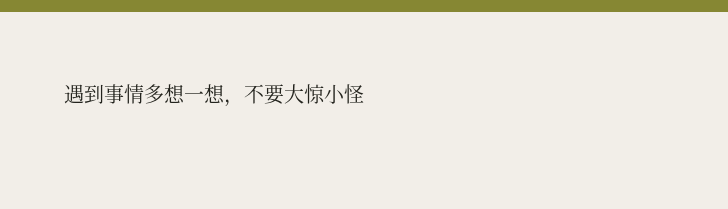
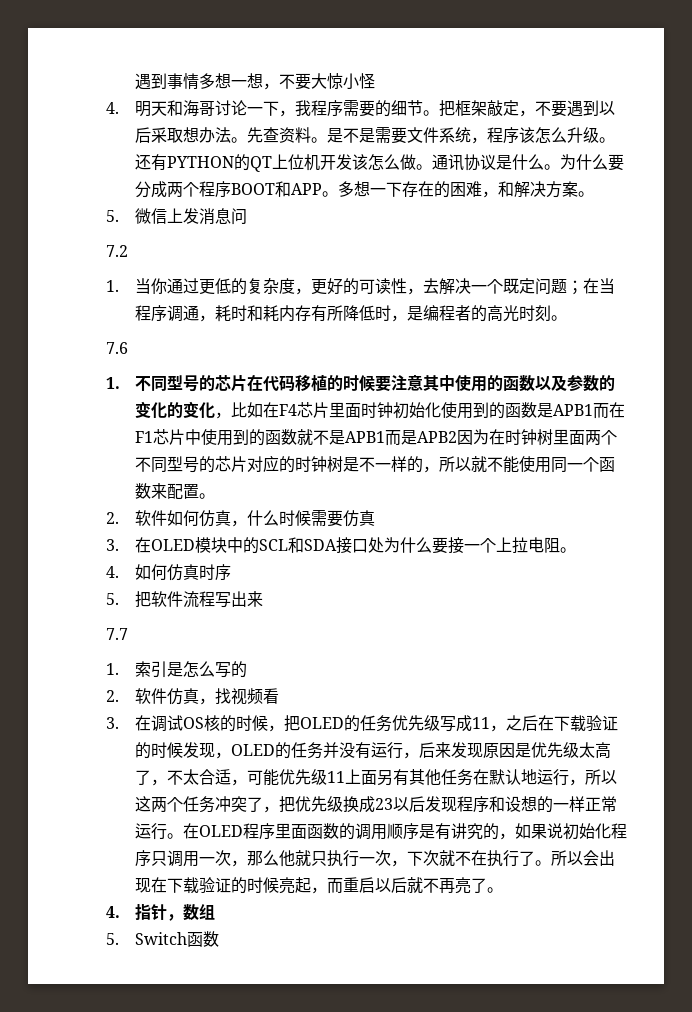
(365, 94) none -> [106,100,616,117] [135,127,616,144] [135,154,625,172] [135,181,595,198] [106,208,248,225] [106,245,128,257] [106,278,616,295] [135,305,568,322] [106,342,128,354] [106,374,616,392] [135,401,626,419] [135,429,618,446] [135,455,616,473] [135,483,216,499] [106,510,376,527] [106,537,577,554] [106,564,232,581] [106,591,264,608] [106,628,128,640] [106,661,248,678] [106,688,280,705] [106,715,619,732] [135,742,612,759] [135,769,618,786] [135,796,618,813] [135,823,628,840] [135,850,616,867] [135,877,504,894] [106,904,216,921] [106,931,220,947] // 4.明天和海哥讨论一下，我程序需要的细节。把框架敲定，不要遇到以后采取想办法。先查资料。是不是需要文件系统，程序该怎么升级。还有PYTHON的QT上位机开发该怎么做。通讯协议是什么。为什么要分成两个程序BOOT和APP。多想一下存在的困难，和解决方案。 // 5.微信上发消息问 // 7.2 // 1.当你通过更低的复杂度，更好的可读性，去解决一个既定问题；在当程序调通，耗时和耗内存有所降低时，是编程者的高光时刻。 // 7.6 // 1.不同型号的芯片在代码移植的时候要注意其中使用的函数以及参数的变化的变化，比如在F4芯片里面时钟初始化使用到的函数是APB1而在F1芯片中使用到的函数就不是APB1而是APB2因为在时钟树里面两个不同型号的芯片对应的时钟树是不一样的，所以就不能使用同一个函数来配置。 // 2.软件如何仿真，什么时候需要仿真 // 3.在OLED模块中的SCL和SDA接口处为什么要接一个上拉电阻。 // 4.如何仿真时序 // 5.把软件流程写出来 // 7.7 // 1.索引是怎么写的 // 2.软件仿真，找视频看 // 3.在调试OS核的时候，把OLED的任务优先级写成11，之后在下载验证的时候发现，OLED的任务并没有运行，后来发现原因是优先级太高了，不太合适，可能优先级11上面另有其他任务在默认地运行，所以这两个任务冲突了，把优先级换成23以后发现程序和设想的一样正常运行。在OLED程序里面函数的调用顺序是有讲究的，如果说初始化程序只调用一次，那么他就只执行一次，下次就不在执行了。所以会出现在下载验证的时候亮起，而重启以后就不再亮了。 // 4.指针，数组 // 5. Switch函数

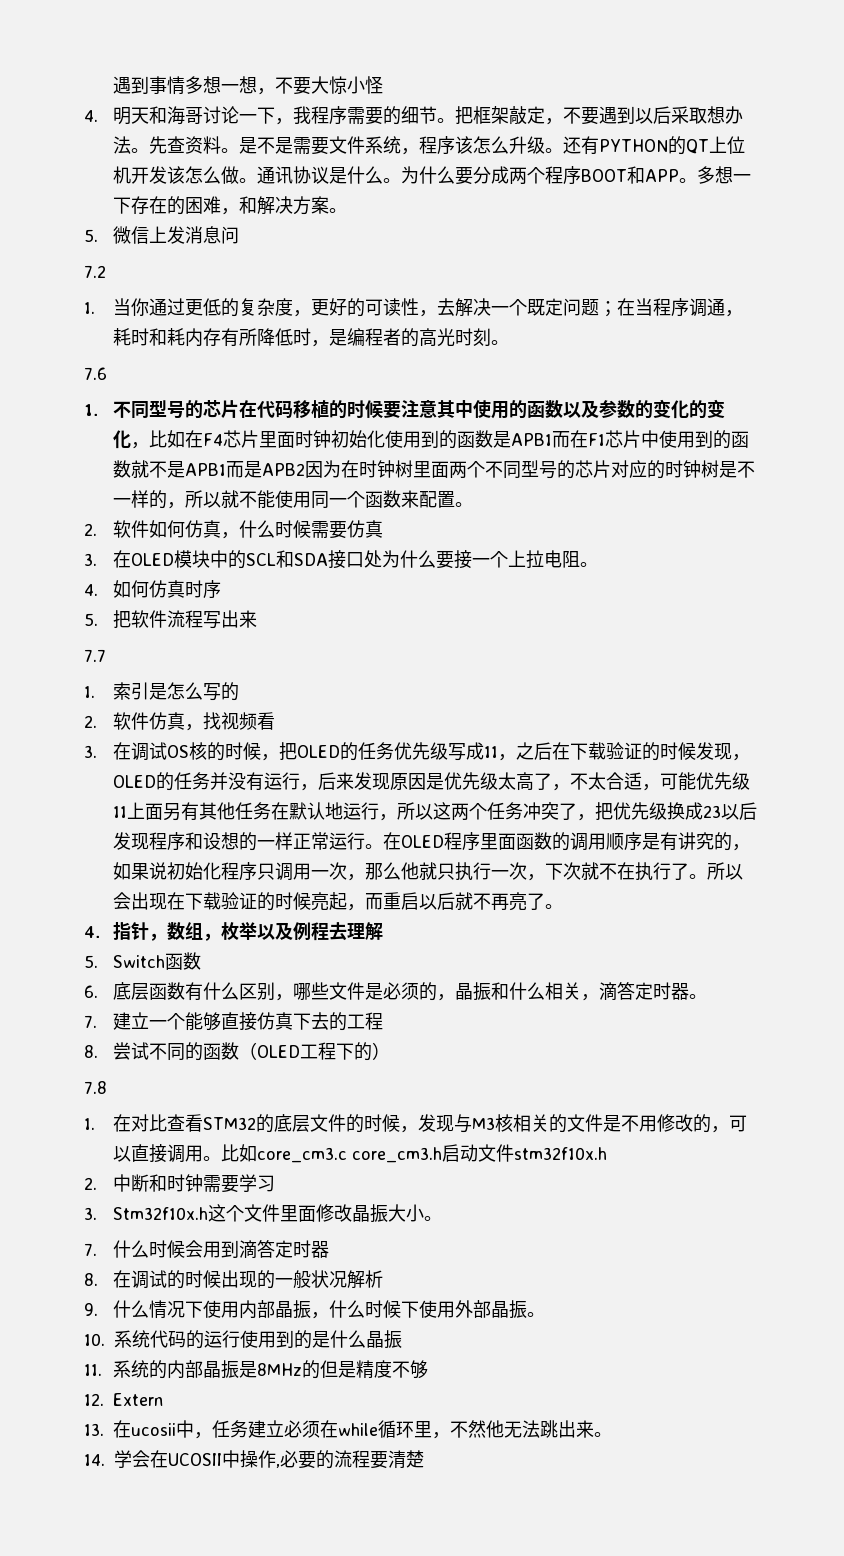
[106,931,220,947] // 5. Switch函数 -> [203,922,384,941] [84,952,202,970] [84,982,708,1001] [84,1012,384,1031] [84,1042,391,1061] [84,1081,107,1094] [84,1114,748,1133] [113,1144,608,1163] [84,1174,276,1193] [84,1204,443,1223] [84,1240,330,1258] [84,1270,384,1289] [84,1300,546,1319] [84,1330,402,1349] [84,1360,429,1379] [84,1393,164,1406] [84,1420,613,1439] [84,1450,424,1469] ，枚举以及例程去理解 // 5. Switch函数 // 6.底层函数有什么区别，哪些文件是必须的，晶振和什么相关，滴答定时器。 // 7.建立一个能够直接仿真下去的工程 // 8.尝试不同的函数（OLED工程下的） // 7.8 // 1.在对比查看STM32的底层文件的时候，发现与M3核相关的文件是不用修改的，可以直接调用。比如core_cm3.c core_cm3.h启动文件stm32f10x.h // 2.中断和时钟需要学习 // 3. Stm32f10x.h这个文件里面修改晶振大小。 // 7.什么时候会用到滴答定时器 // 8.在调试的时候出现的一般状况解析 // 9.什么情况下使用内部晶振，什么时候下使用外部晶振。 // 10.系统代码的运行使用到的是什么晶振 // 11.系统的内部晶振是8MHz的但是精度不够 // 12. Extern // 13.在ucosii中，任务建立必须在while循环里，不然他无法跳出来。 // 14.学会在UCOSII中操作,必要的流程要清楚

